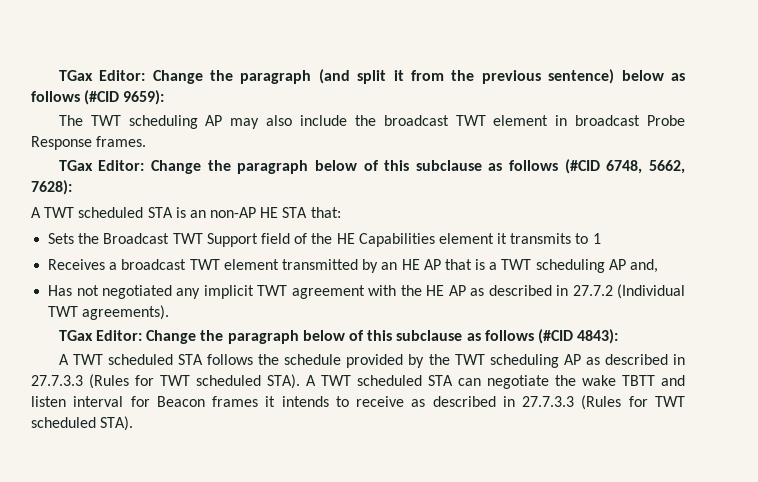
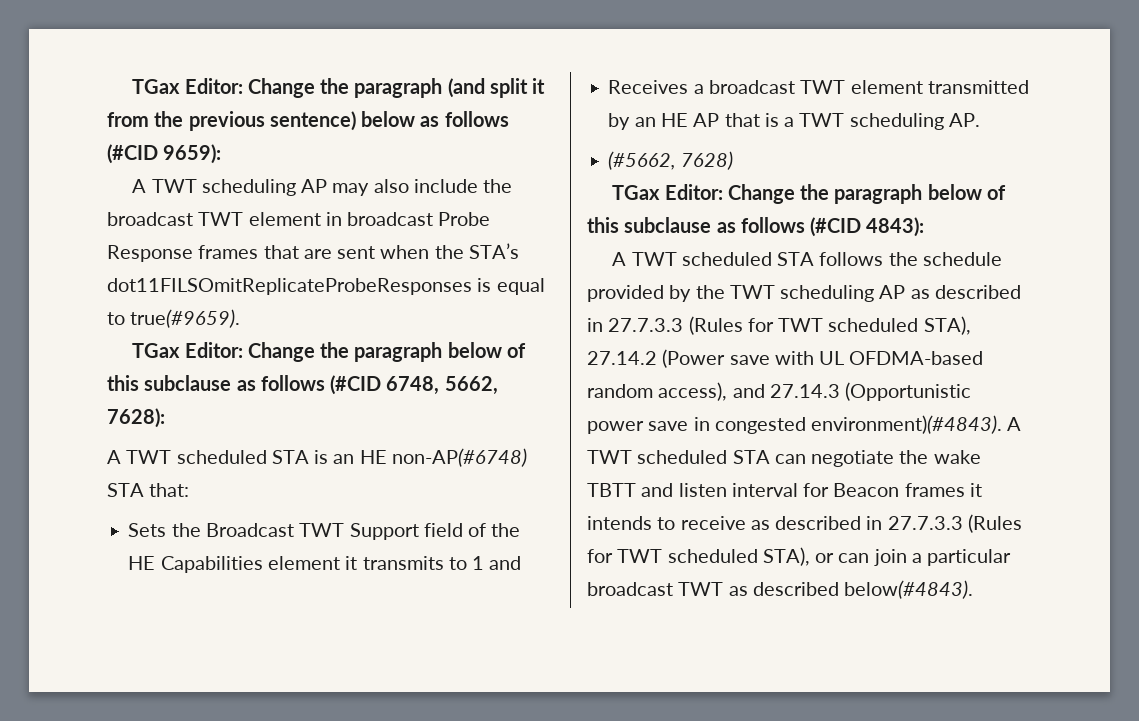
[58,115,83,126] The -> [132,179,147,193] A
[96,136,147,147] frames. -> [198,243,519,259] [107,278,545,295] [107,309,241,328] frames that are sent when the STA’s dot11FILSOmitReplicateProbeResponses is equal to true(#9659).
[210,207,279,218] non-AP HE -> [359,448,527,467] HE non-AP(#6748)
(601, 238) none -> [489,556,522,570] and
[608,259,659,273] [48,284,685,299] [48,305,170,320] AP and, // Has not negotiated any implicit TWT agreement with the HE AP as described in 27.7.2 (Individual TWT agreements). -> [948,113,980,127] [608,151,733,170] AP. // (#5662, 7628)
[267,374,300,389] STA). -> [923,316,971,335] [587,349,984,368] [587,382,972,401] [587,415,1003,434] STA), 27.14.2 (Power save with UL OFDMA-based random access), and 27.14.3 (Opportunistic power save in congested environment)(#4843).
[100,416,134,431] STA). -> [762,547,1012,566] [587,580,974,599] STA), or can join a particular broadcast TWT as described below(#4843).

